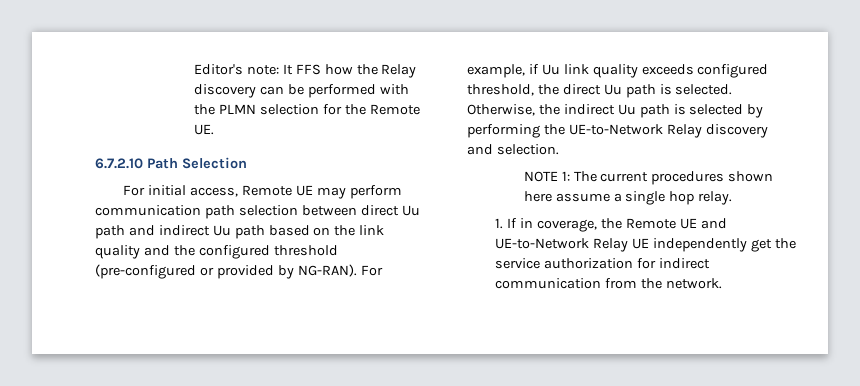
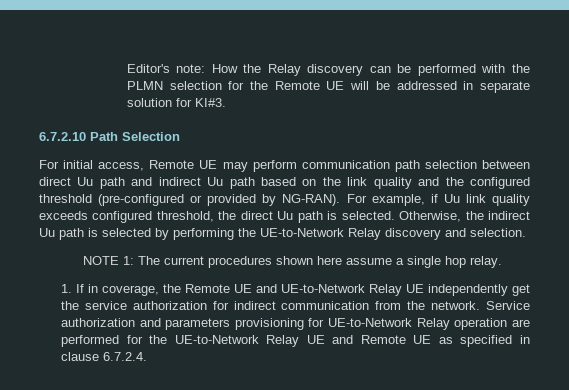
[282,64,353,75] It FFS how -> [211,64,238,73] How
[194,124,214,135] UE. -> [326,81,530,93] [126,98,226,107] UE will be addressed in separate solution for KI#3.
(723, 283) none -> [486,301,530,310] [60,318,530,330] [60,335,531,347] [60,352,147,361] Service authorization and parameters provisioning for UE-to-Network Relay operation are performed for the UE-to-Network Relay UE and Remote UE as specified in clause 6.7.2.4.

